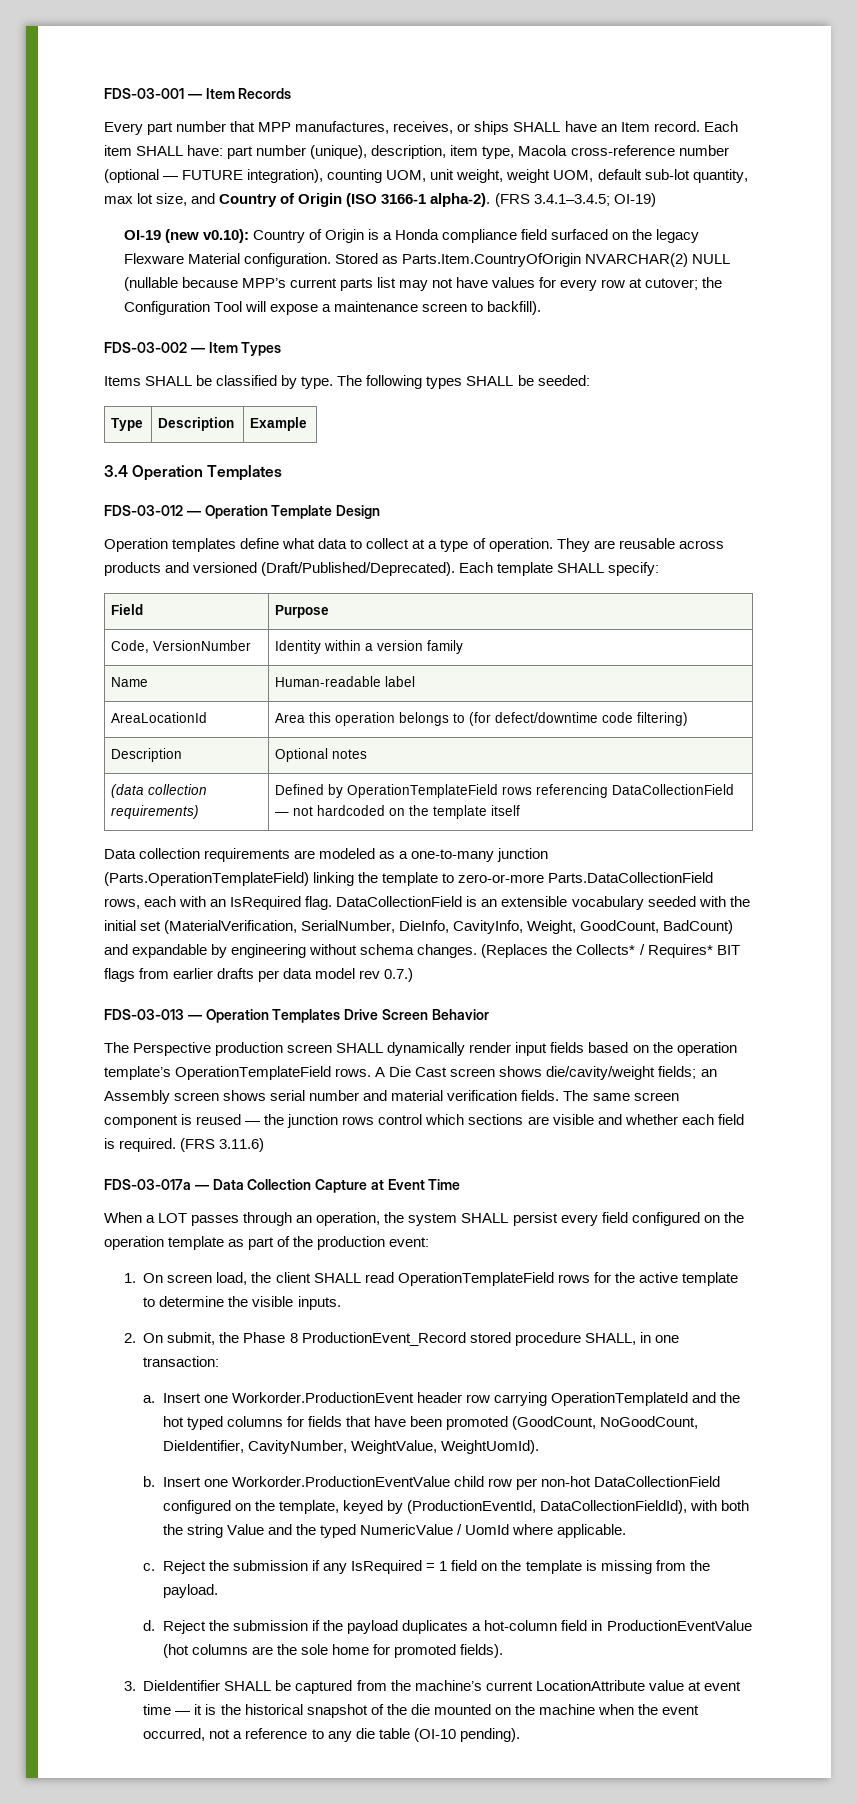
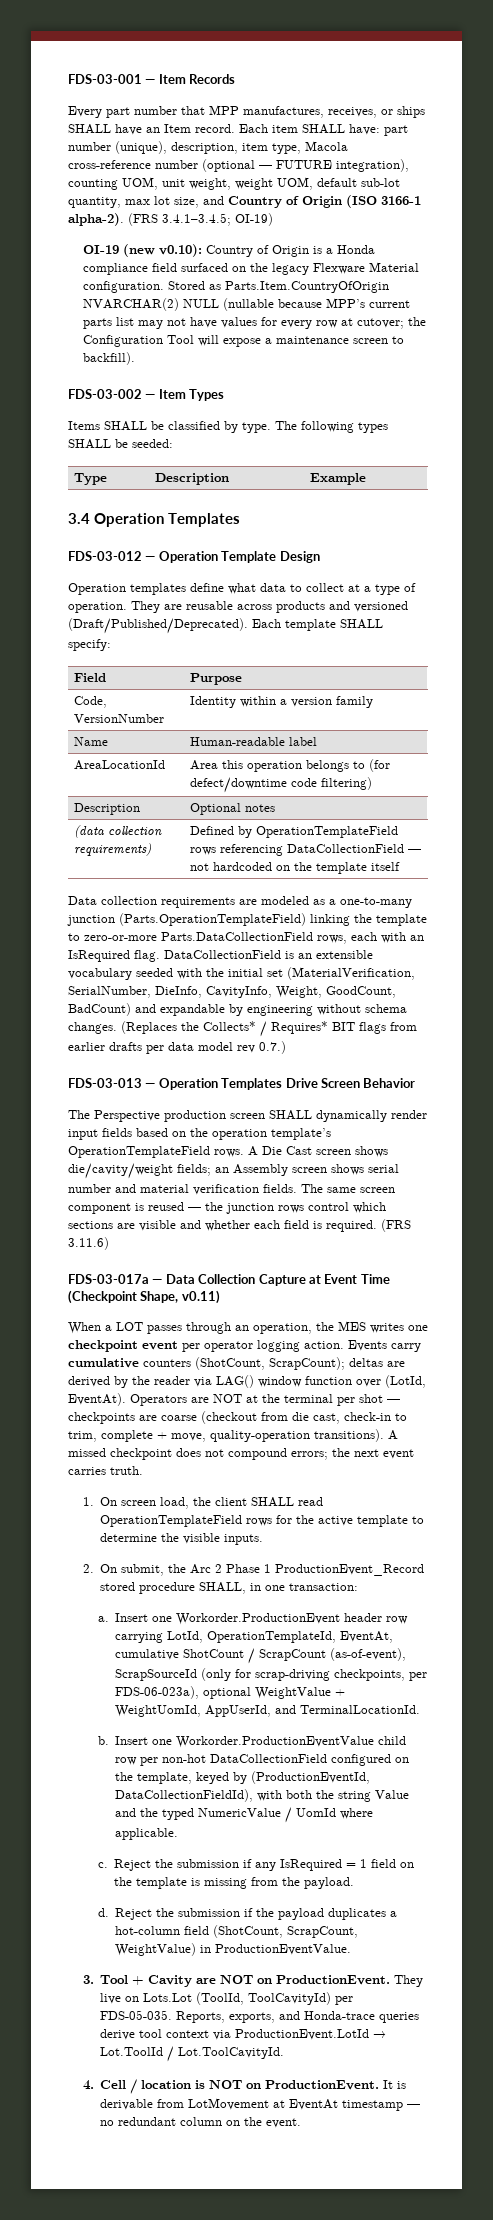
(461, 1184) none -> [68,1290,220,1304] (Checkpoint Shape, v0.11)
[408,1212,744,1226] [104,1236,430,1250] system SHALL persist every field configured on the operation template as part of the production event: -> [338,1321,428,1333] [68,1340,421,1352] [68,1357,405,1370] [68,1375,426,1388] [68,1393,400,1406] [68,1411,407,1424] [68,1429,398,1442] [68,1448,414,1460] [68,1466,143,1475] MES writes one checkpoint event per operator logging action. Events carry cumulative counters (ShotCount, ScrapCount); deltas are derived by the reader via LAG() window function over (LotId, EventAt). Operators are NOT at the terminal per shot — checkpoints are coarse (checkout from die cast, check-in to trim, complete + move, quality-operation transitions). A missed checkpoint does not compound errors; the next event carries truth.
[243,1332,298,1343] Phase 8 -> [190,1564,272,1574] Arc 2 Phase 1
[551,1392,741,1406] [162,1416,699,1430] [162,1440,540,1454] OperationTemplateId and the hot typed columns for fields that have been promoted (GoodCount, NoGoodCount, DieIdentifier, CavityNumber, WeightValue, WeightUomId). -> [167,1631,394,1643] [115,1648,407,1664] [115,1668,428,1681] [115,1686,346,1699] [115,1705,421,1717] LotId, OperationTemplateId, EventAt, cumulative ShotCount / ScrapCount (as-of-event), ScrapSourceId (only for scrap-driving checkpoints, per FDS-06-023a), optional WeightValue + WeightUomId, AppUserId, and TerminalLocationId.
[591,1620,752,1631] [162,1644,504,1658] [123,1680,741,1694] [143,1704,700,1718] [143,1728,520,1742] in ProductionEventValue (hot columns are the sole home for promoted fields). // 3. DieIdentifier SHALL be captured from the machine’s current LocationAttribute value at event time — it is the historical snapshot of the die mounted on the machine when the event occurred, not a reference to any die table (OI-10 pending). -> [213,1925,359,1938] [115,1943,352,1956] [82,1975,424,1987] [100,1992,354,2005] [100,2010,420,2023] [100,2029,387,2040] [100,2046,285,2062] [82,2079,407,2094] [100,2098,421,2111] [100,2117,302,2128] (ShotCount, ScrapCount, WeightValue) in ProductionEventValue. // 3. Tool + Cavity are NOT on ProductionEvent. They live on Lots.Lot (ToolId, ToolCavityId) per FDS-05-035. Reports, exports, and Honda-trace queries derive tool context via ProductionEvent.LotId → Lot.ToolId / Lot.ToolCavityId. // 4. Cell / location is NOT on ProductionEvent. It is derivable from LotMovement at EventAt timestamp — no redundant column on the event.

